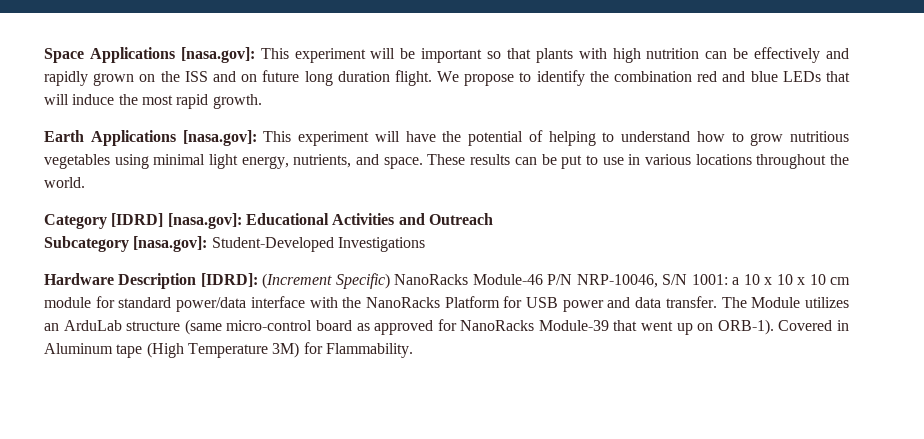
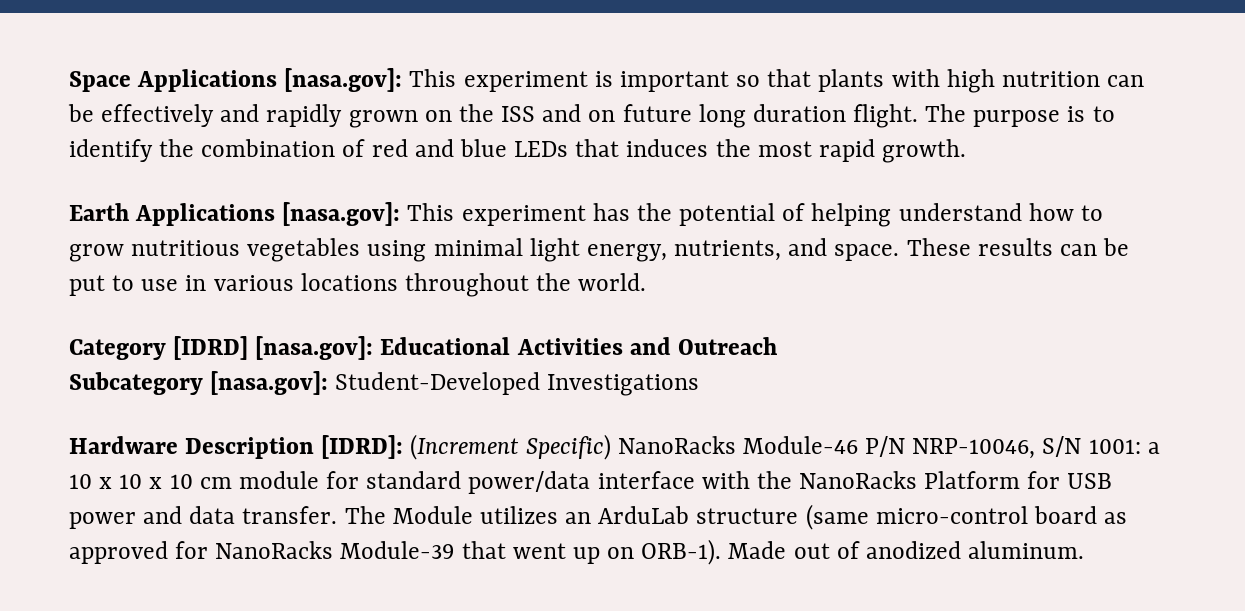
[370,48,416,59] will be -> [594,71,613,87] is
[437,71,515,86] We propose -> [925,104,1086,127] The purpose is
(693, 76) none -> [342,139,366,157] of
[44,94,115,105] will induce -> [626,139,709,157] induces
[374,131,436,142] will have -> [592,203,630,221] has
[602,132,615,142] to -> (892, 215) none
[778,320,850,331] [44,342,413,358] Covered in Aluminum tape (High Temperature 3M) for Flammability. -> [728,541,1085,559] Made out of anodized aluminum.

